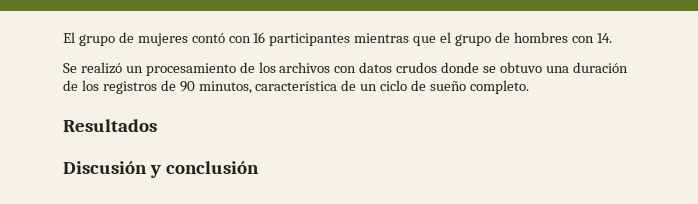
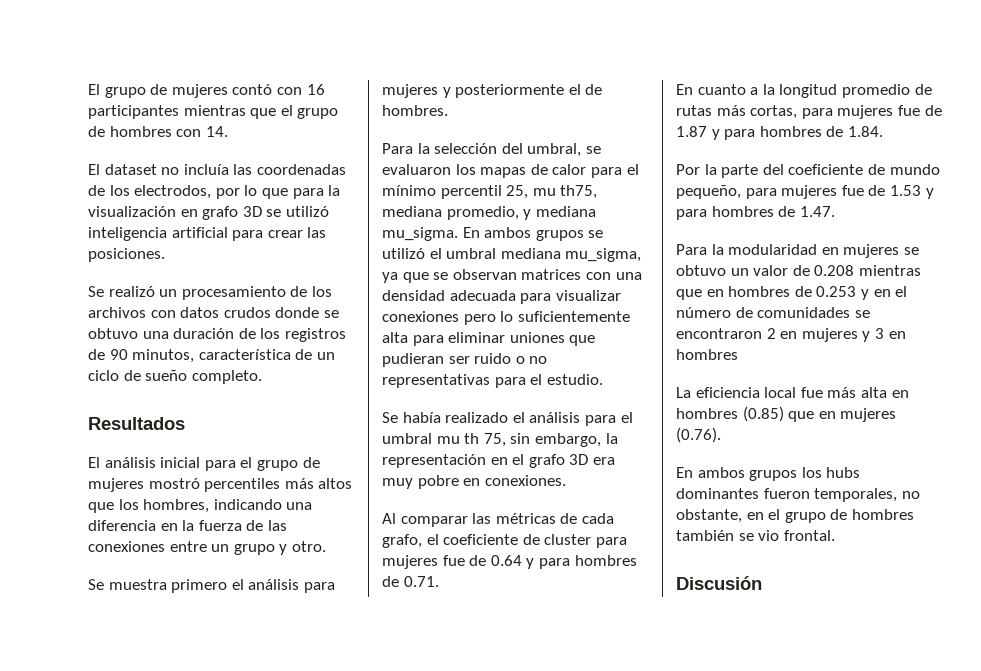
(612, 38) none -> [88,164,346,175] [88,185,341,199] [88,206,329,220] [88,227,327,241] [88,248,165,262] // El dataset no incluía las coordenadas de los electrodos, por lo que para la visualización en grafo 3D se utilizó inteligencia artificial para crear las posiciones.
(157, 125) none -> [88,457,320,471] [88,478,353,492] [88,499,313,513] [88,520,287,531] [88,541,326,555] [88,579,335,593] [382,84,603,98] [382,105,448,116] [382,143,601,157] [382,164,639,178] [382,185,598,199] [382,206,596,220] [382,227,604,241] [382,248,642,262] [382,269,642,283] [382,290,621,304] [382,311,630,325] [382,332,596,346] [382,353,548,367] [382,374,603,388] [382,412,633,426] [382,433,618,447] [382,454,615,468] [382,475,566,489] [382,513,614,527] [382,534,627,548] [382,555,637,569] [382,576,439,587] [676,84,932,98] [676,105,942,119] [676,126,883,140] [676,164,940,178] [676,185,934,199] [676,206,835,220] [676,244,919,258] [676,265,921,276] [676,286,908,300] [676,307,870,318] [676,328,906,342] [676,349,738,360] [676,387,909,398] [676,406,897,422] [676,427,721,443] [676,467,861,481] [676,488,920,502] [676,509,914,523] [676,530,835,541] // El análisis inicial para el grupo de mujeres mostró percentiles más altos que los hombres, indicando una diferencia en la fuerza de las conexiones entre un grupo y otro. // Se muestra primero el análisis para mujeres y posteriormente el de hombres. // Para la selección del umbral, se evaluaron los mapas de calor para el mínimo percentil 25, mu th75, mediana promedio, y mediana mu_sigma. En ambos grupos se utilizó el umbral mediana mu_sigma, ya que se observan matrices con una densidad adecuada para visualizar conexiones pero lo suficientemente alta para eliminar uniones que pudieran ser ruido o no representativas para el estudio. // Se había realizado el análisis para el umbral mu th 75, sin embargo, la representación en el grafo 3D era muy pobre en conexiones. // Al comparar las métricas de cada grafo, el coeficiente de cluster para mujeres fue de 0.64 y para hombres de 0.71. // En cuanto a la longitud promedio de rutas más cortas, para mujeres fue de 1.87 y para hombres de 1.84. // Por la parte del coeficiente de mundo pequeño, para mujeres fue de 1.53 y para hombres de 1.47. // Para la modularidad en mujeres se obtuvo un valor de 0.208 mientras que en hombres de 0.253 y en el número de comunidades se encontraron 2 en mujeres y 3 en hombres // La eficiencia local fue más alta en hombres (0.85) que en mujeres (0.76). // En ambos grupos los hubs dominantes fueron temporales, no obstante, en el grupo de hombres también se vio frontal.
[149,161,259,178] y conclusión -> (762, 583) none

